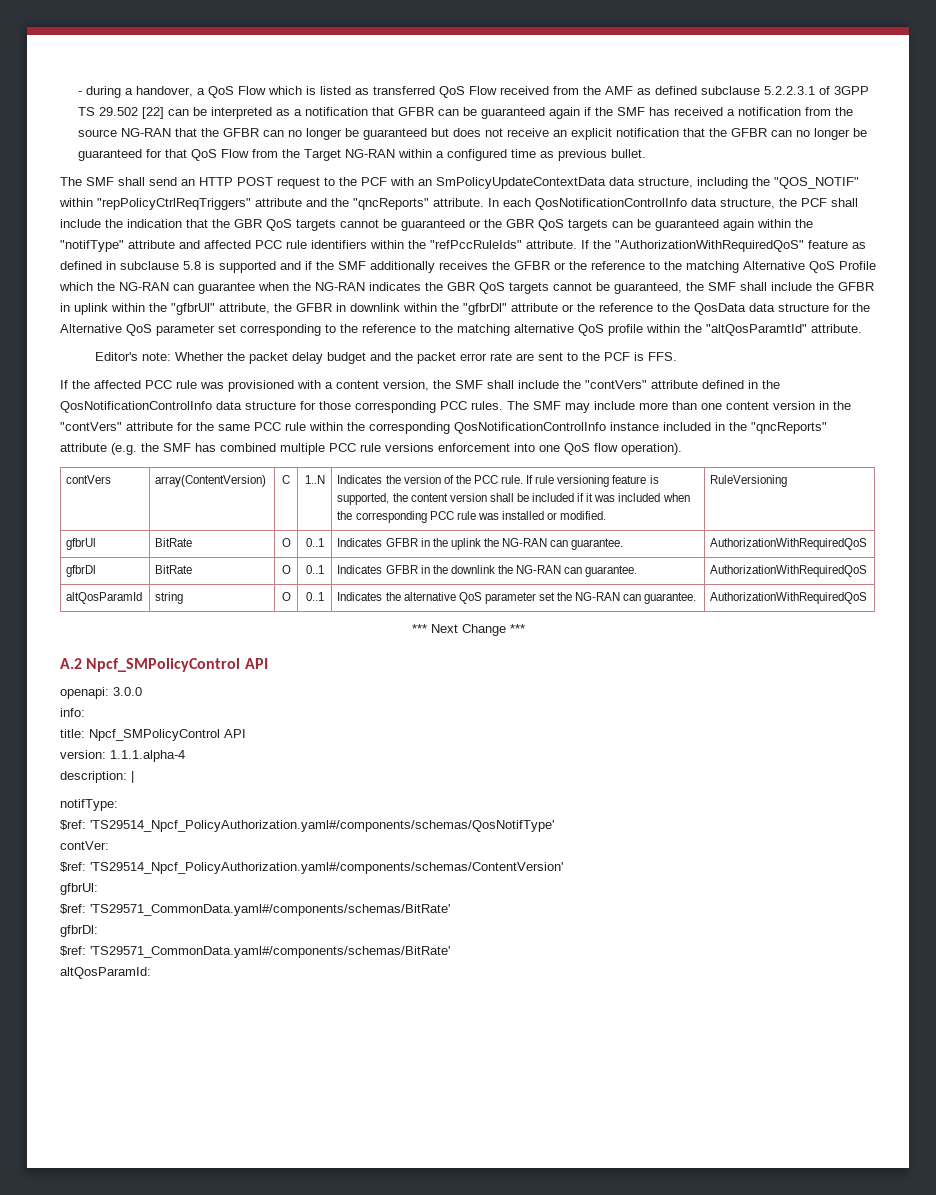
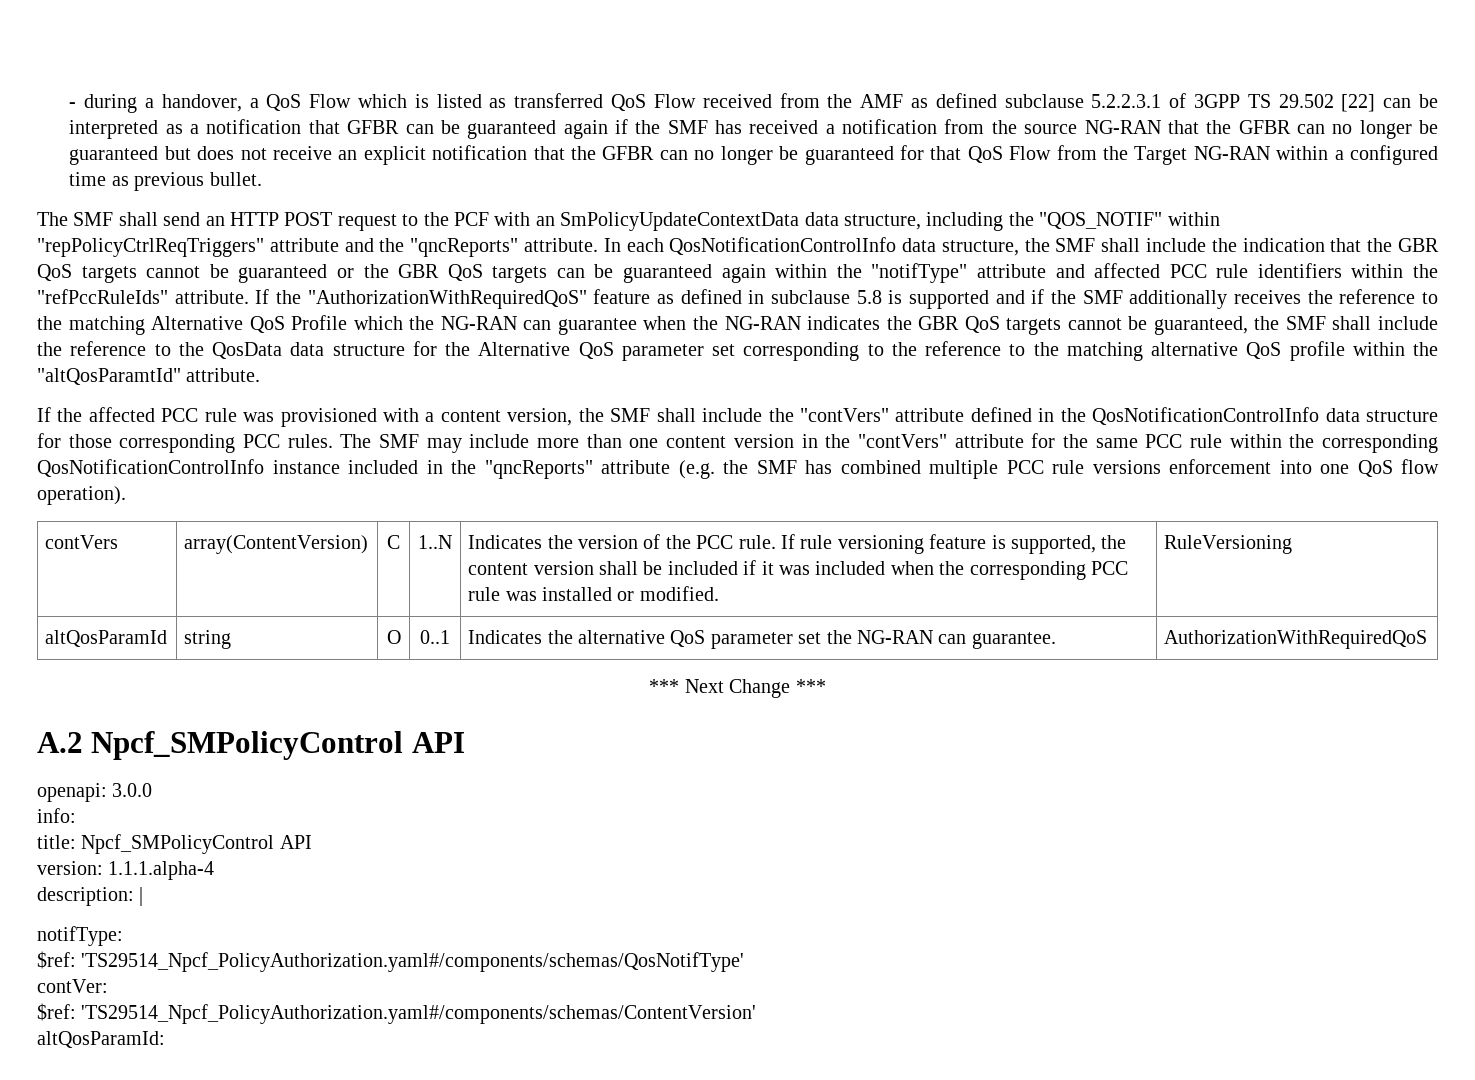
[801,198,827,207] PCF -> [1055,238,1096,252] SMF
[514,261,587,270] GFBR or the -> (1333, 297) none
[838,282,874,291] [60,303,595,315] GFBR in uplink within the "gfbrUl" attribute, the GFBR in downlink within the "gfbrDl" attribute or the -> (62, 349) none
[95,352,678,364] // Editor's note: Whether the packet delay budget and the packet error rate are sent to the PCF is FFS. -> (261, 375) none
[66,538,97,550] [155,538,193,547] [281,538,291,547] [305,538,324,547] [337,538,624,550] [710,538,868,550] [66,565,97,577] [155,565,193,574] [281,565,291,574] [305,565,324,574] [337,565,638,577] [710,565,868,577] // gfbrUl | BitRate | O | 0..1 | Indicates GFBR in the uplink the NG-RAN can guarantee. | AuthorizationWithRequiredQoS // gfbrDl | BitRate | O | 0..1 | Indicates GFBR in the downlink the NG-RAN can guarantee. | AuthorizationWithRequiredQoS -> (1293, 544) none
[60,883,98,895] [60,904,450,916] [60,925,98,937] [60,946,450,958] // gfbrUl: // $ref: 'TS29571_CommonData.yaml#/components/schemas/BitRate' // gfbrDl: // $ref: 'TS29571_CommonData.yaml#/components/schemas/BitRate' -> (757, 1014) none

